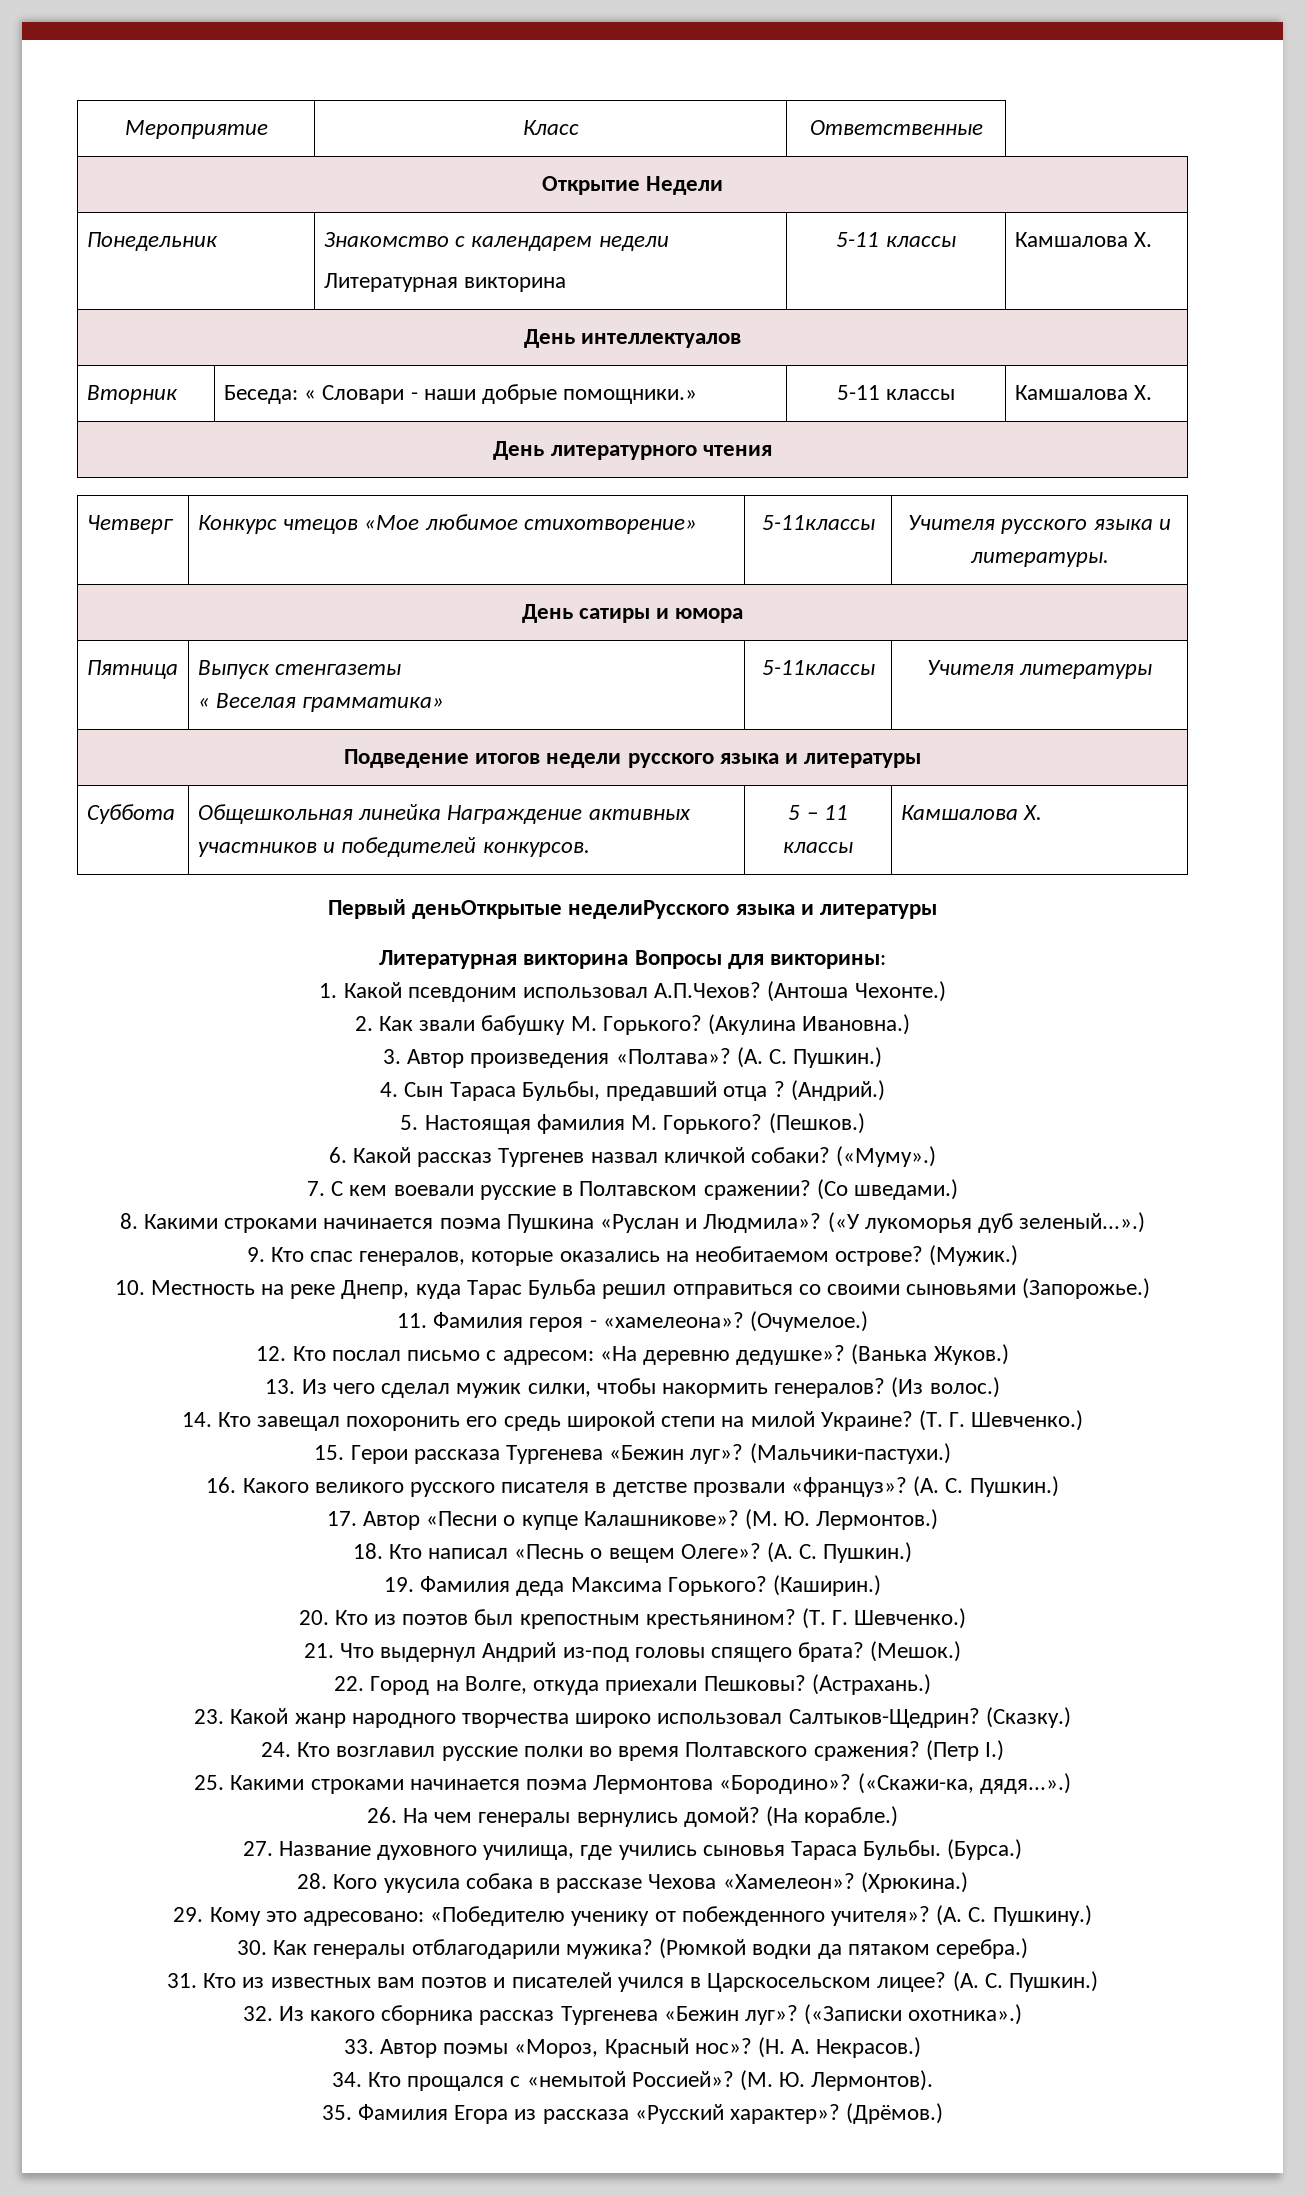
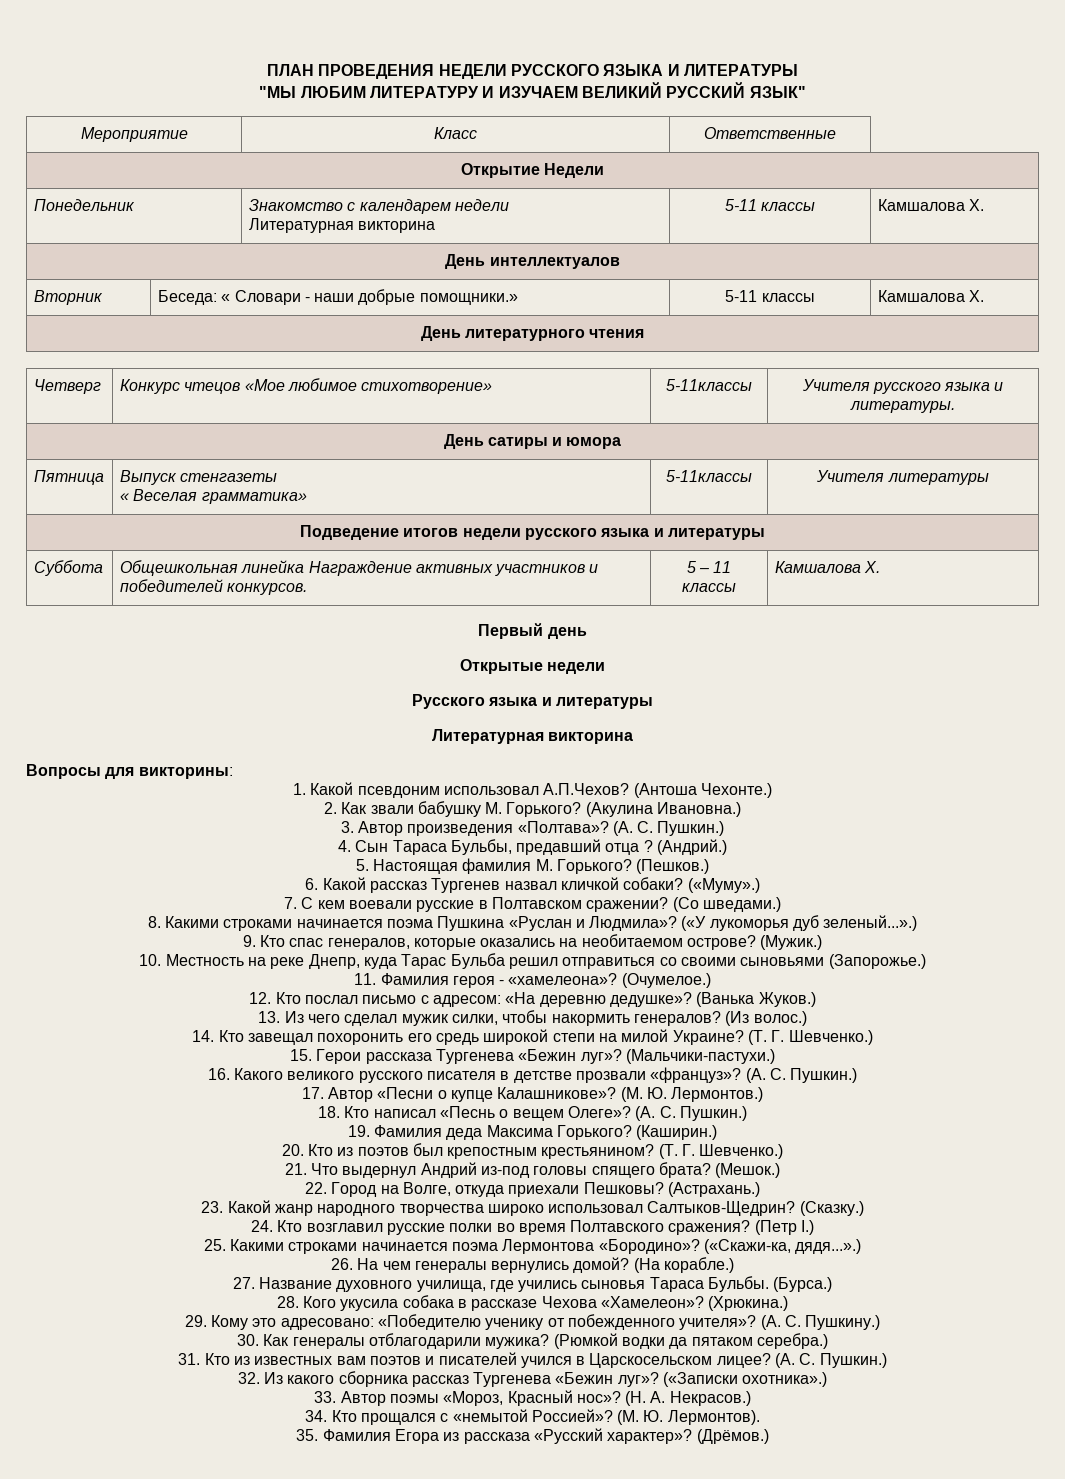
(124, 129) none -> [267,64,798,79] [259,82,806,98] ПЛАН ПРОВЕДЕНИЯ НЕДЕЛИ РУССКОГО ЯЗЫКА И ЛИТЕРАТУРЫ // "МЫ ЛЮБИМ ЛИТЕРАТУРУ И ИЗУЧАЕМ ВЕЛИКИЙ РУССКИЙ ЯЗЫК" //
[412,900,730,919] деньОткрытые неделиРусского -> [547,627,587,639] [459,659,606,674] [412,694,486,709] день // Открытые недели // Русского
(629, 961) none -> (634, 738) //

